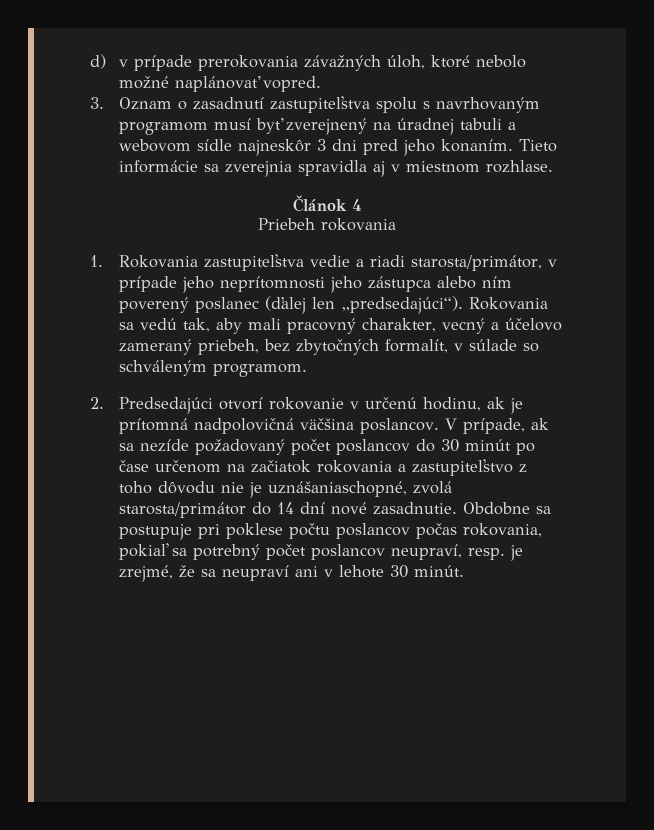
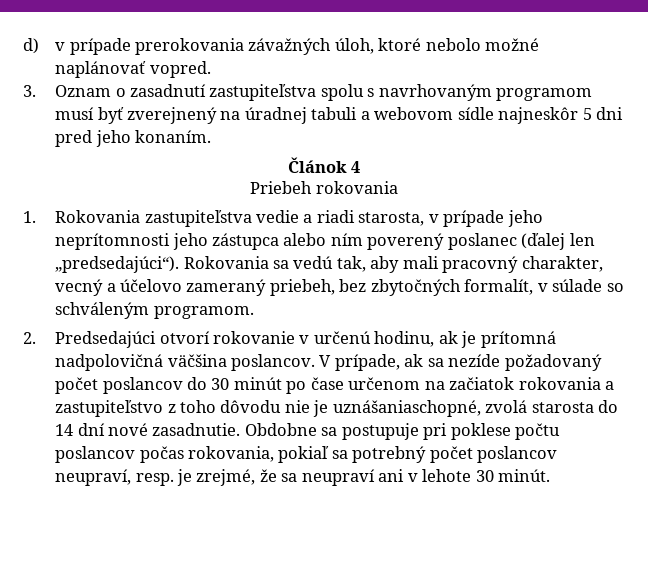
[316,139,326,151] 3 -> [582,108,592,120] 5
[518,139,557,152] [118,160,553,177] Tieto informácie sa zverejnia spravidla aj v miestnom rozhlase. -> (211, 136) none
[410,255,542,271] starosta/primátor, -> [358,212,425,226] starosta,
[118,502,246,518] starosta/primátor -> [531,402,594,413] starosta

